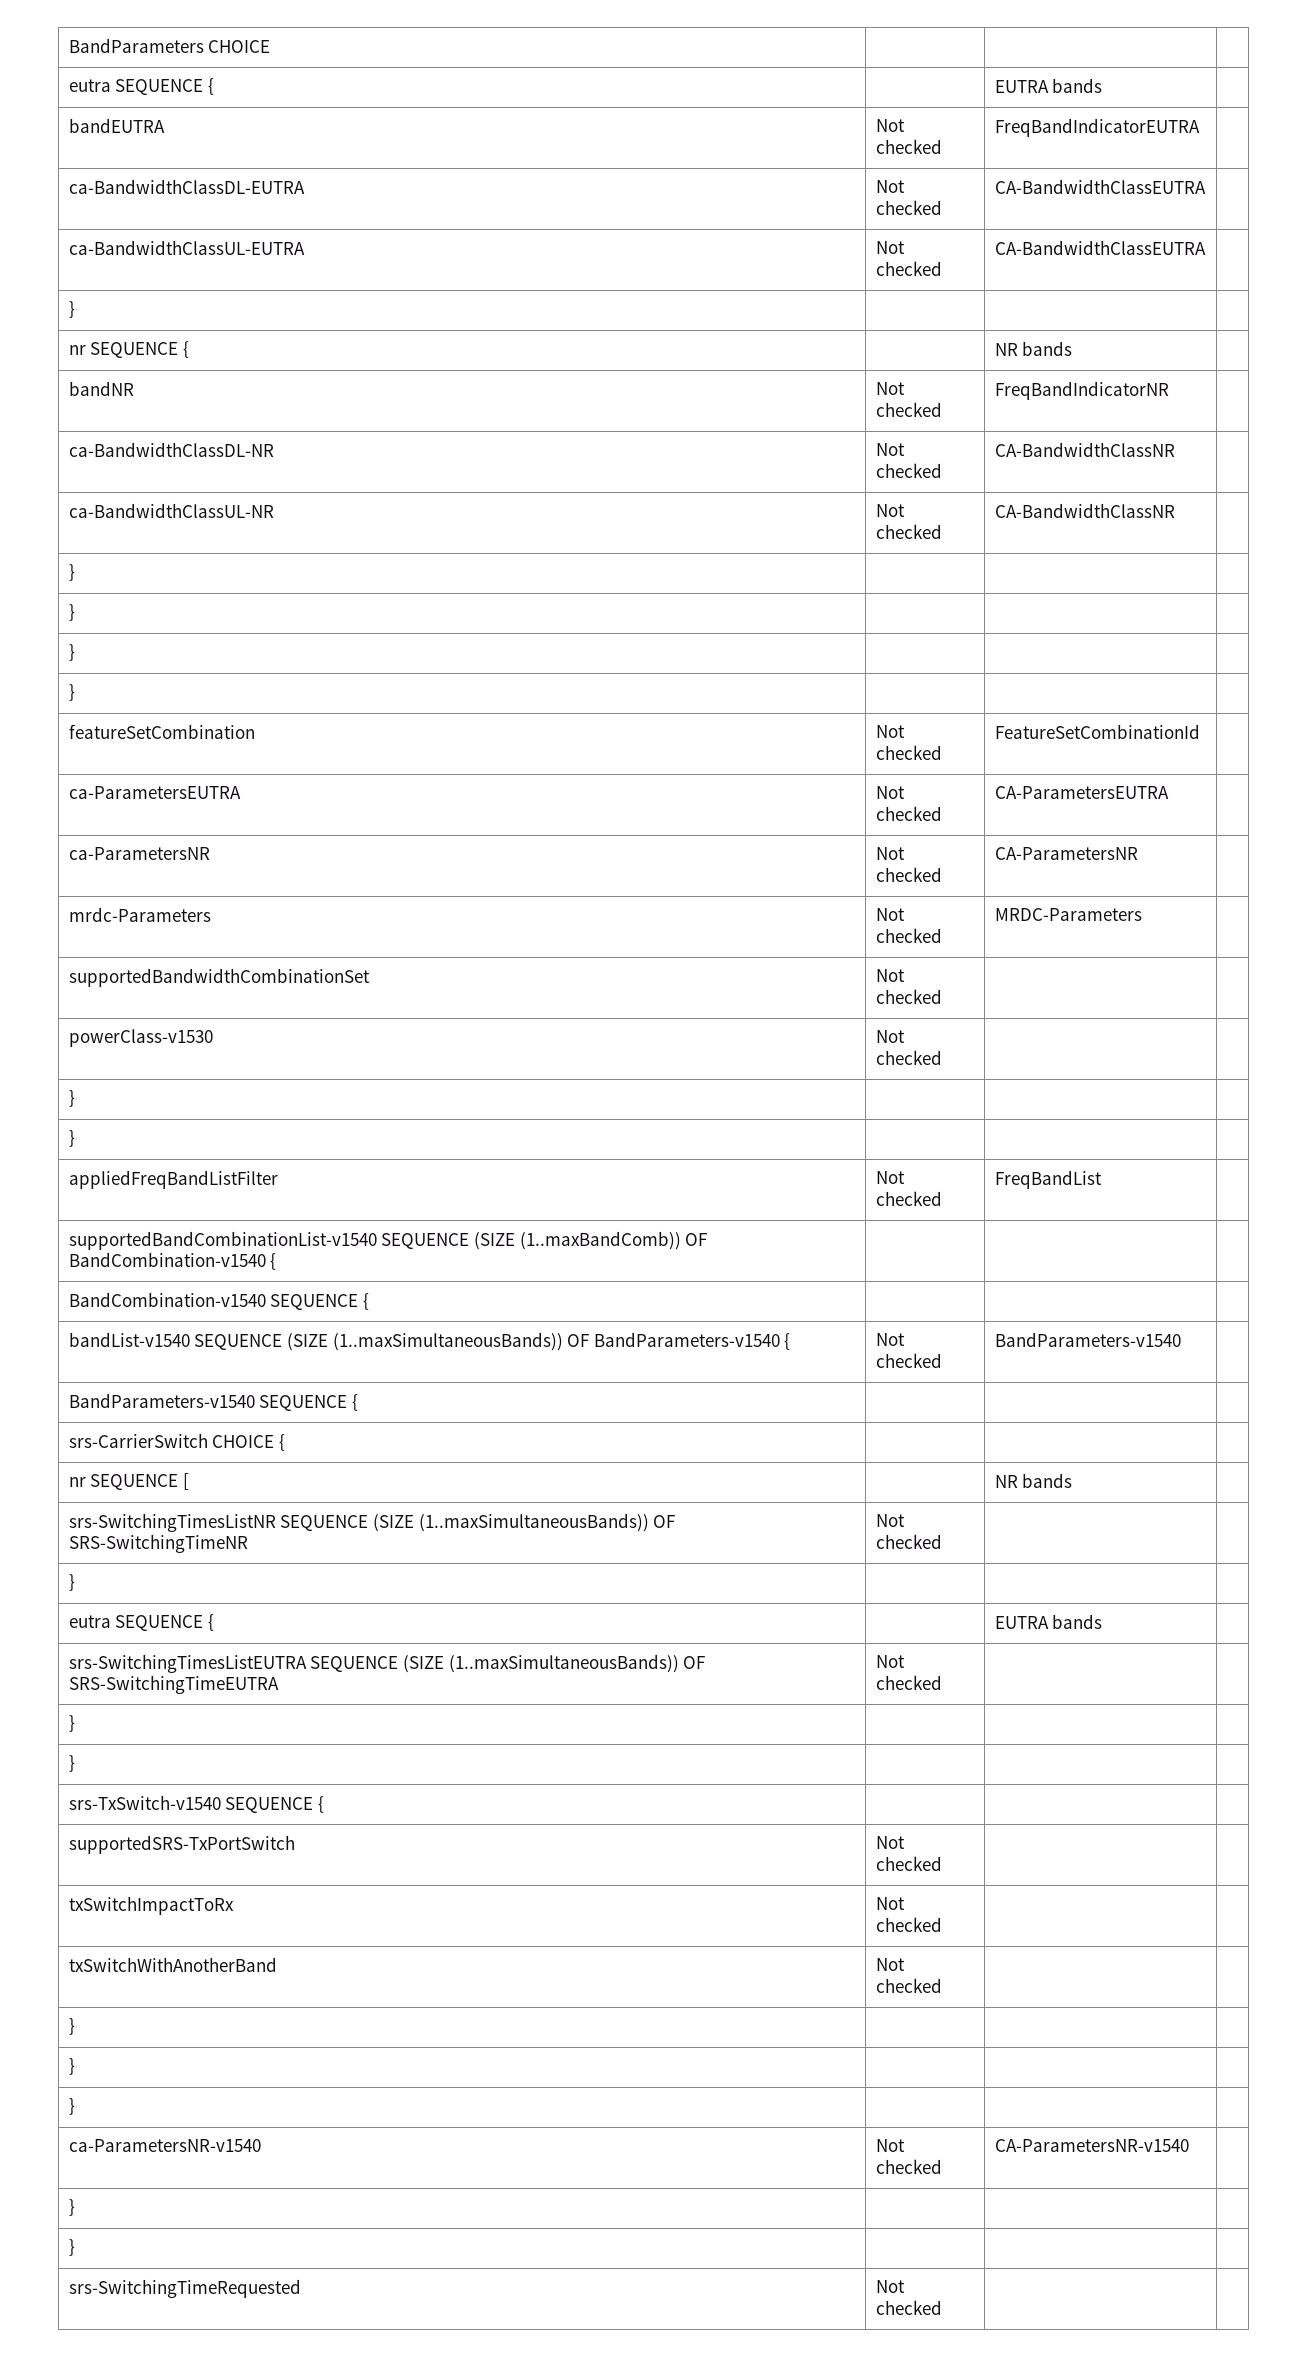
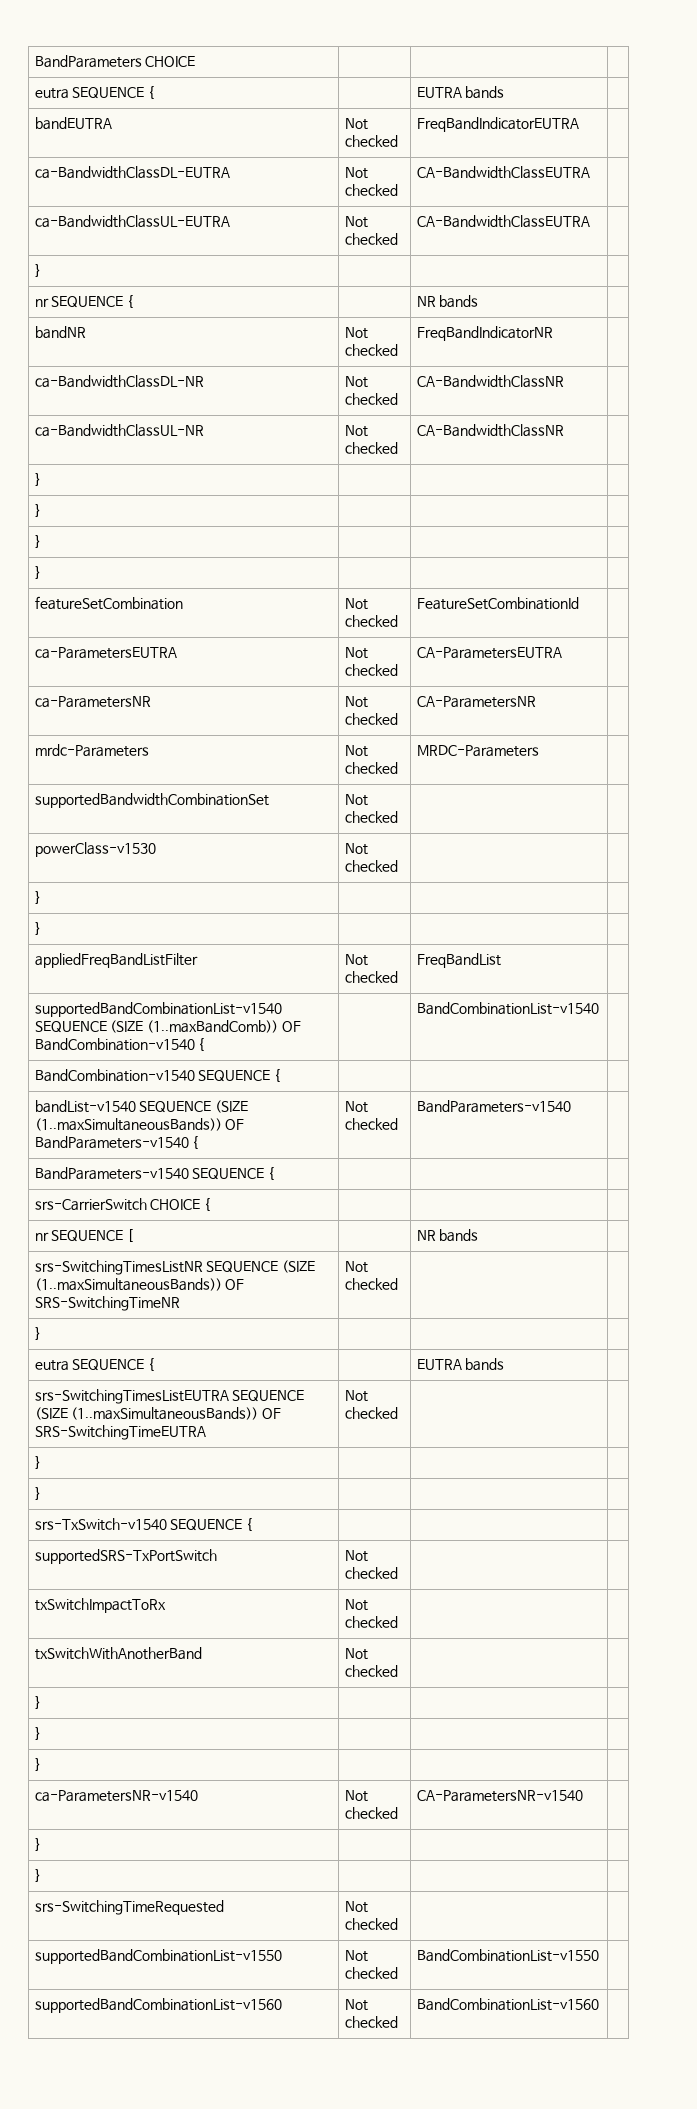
(277, 1261) none -> [416,1002,599,1015] BandCombinationList-v1540
(942, 2307) none -> [34,1949,282,1964] [344,1950,368,1962] [344,1967,398,1979] [416,1949,599,1962] [34,1998,282,2013] [344,1999,368,2011] [344,2016,398,2028] [416,1998,599,2011] // supportedBandCombinationList-v1550 | Not checked | BandCombinationList-v1550 | // supportedBandCombinationList-v1560 | Not checked | BandCombinationList-v1560 |

